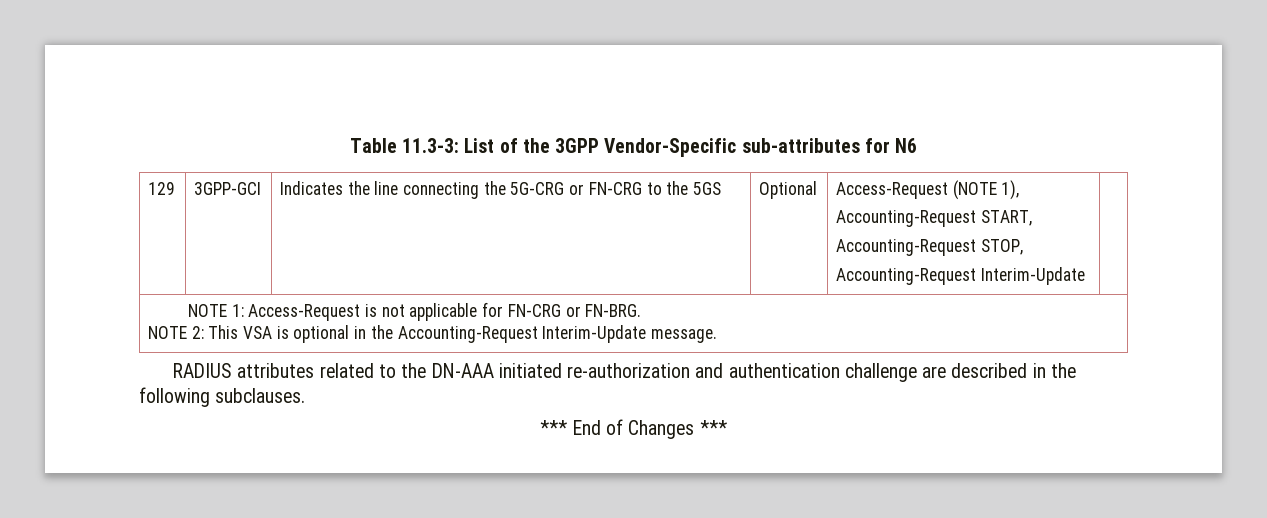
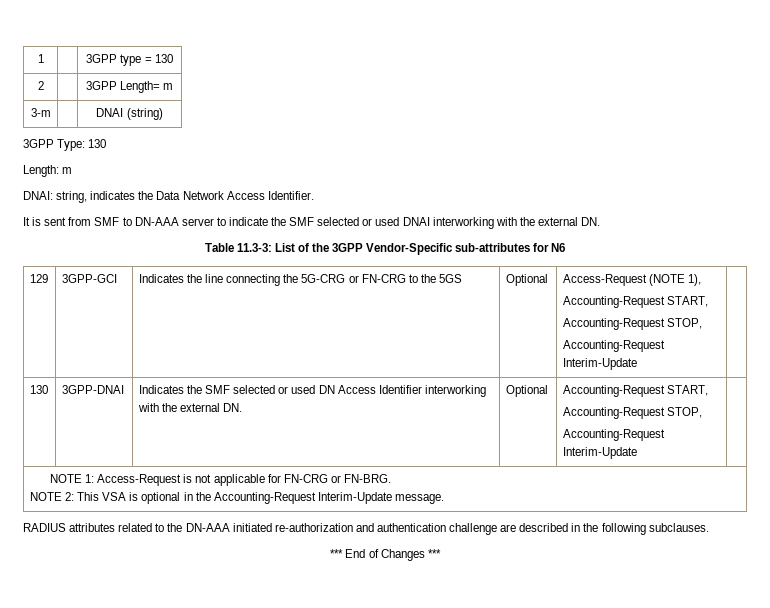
(349, 145) none -> [37,54,44,63] [86,54,173,66] [37,81,44,90] [85,81,174,93] [30,108,51,117] [96,108,163,120] [23,139,107,151] [23,165,73,177] [23,191,314,203] [23,217,601,229] 1 | | 3GPP type = 130 // 2 | | 3GPP Length= m // 3-m | | DNAI (string) // 3GPP Type: 130 // Length: m // DNAI: string, indicates the Data Network Access Identifier. // It is sent from SMF to DN-AAA server to indicate the SMF selected or used DNAI interworking with the external DN. //
(1085, 276) none -> [29,385,48,394] [61,385,124,394] [138,385,486,397] [137,403,243,412] [505,385,548,397] [562,385,709,397] [562,407,703,419] [562,429,665,441] [562,447,637,459] // 130 | 3GPP-DNAI | Indicates the SMF selected or used DN Access Identifier interworking with the external DN. | Optional | Accounting-Request START, // Accounting-Request STOP, // Accounting-Request Interim-Update |

